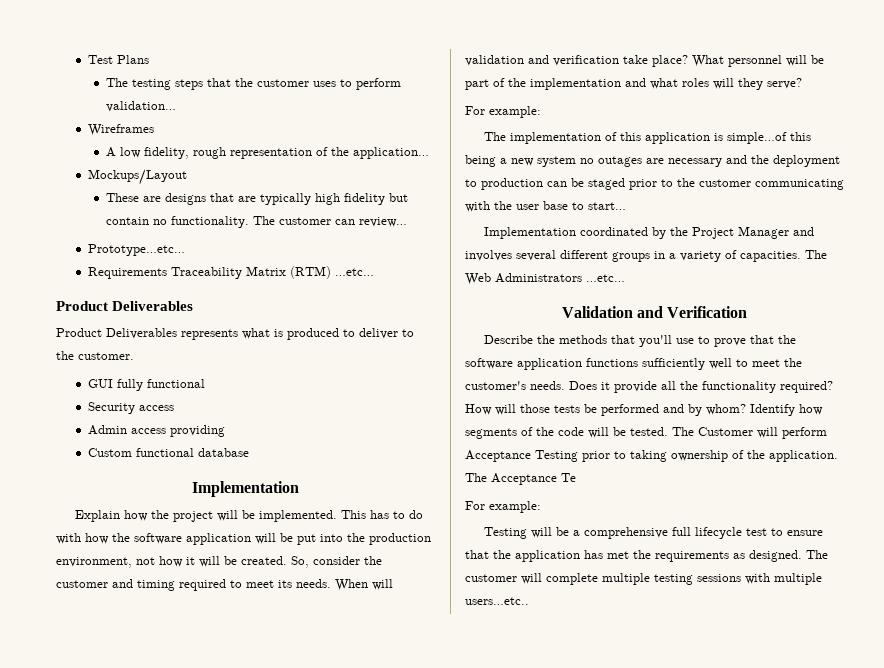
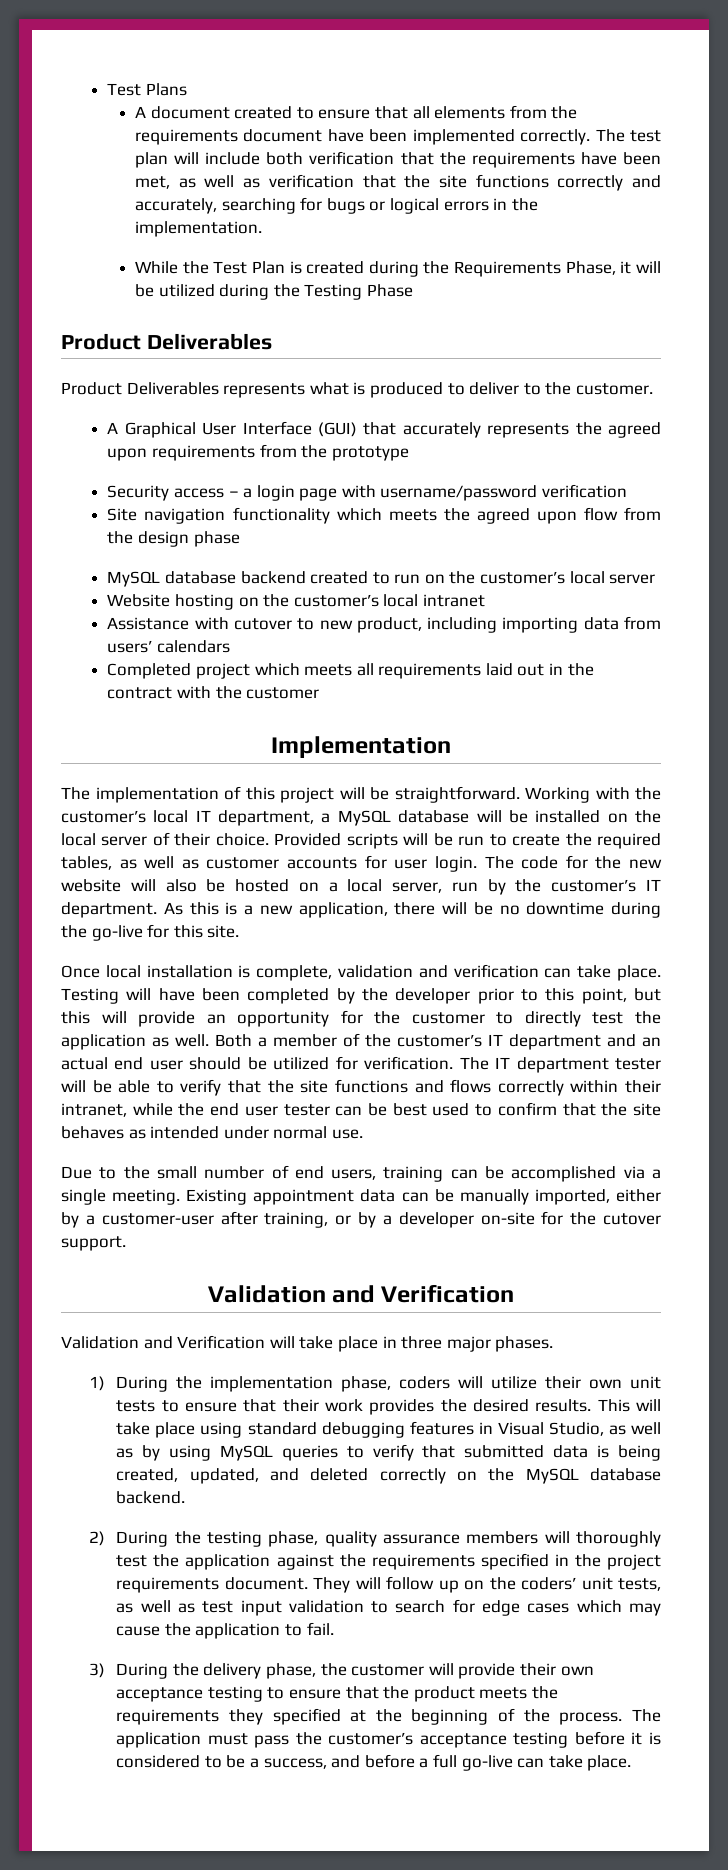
[106,78,402,90] [106,101,177,112] [88,124,155,136] [106,147,430,159] [88,169,188,185] [106,193,409,205] [106,216,408,228] [88,244,186,256] [88,266,375,279] The testing steps that the customer uses to perform validation… // Wireframes // A low fidelity, rough representation of the application… // Mockups/Layout // These are designs that are typically high fidelity but contain no functionality. The customer can review… // Prototype…etc… // Requirements Traceability Matrix (RTM) …etc… -> [135,105,578,119] [135,129,661,145] [135,151,661,168] [135,174,661,191] [135,197,538,214] [135,221,263,237] [135,261,661,277] [135,284,413,300] A document created to ensure that all elements from the requirements document have been implemented correctly. The test plan will include both verification that the requirements have been met, as well as verification that the site functions correctly and accurately, searching for bugs or logical errors in the implementation. // While the Test Plan is created during the Requirements Phase, it will be utilized during the Testing Phase
[88,379,206,391] [88,402,175,414] [88,425,226,437] [88,448,250,457] [192,481,299,497] [75,510,424,522] [56,533,431,545] [56,556,382,568] [56,579,393,591] [465,55,824,67] [465,78,802,90] [465,106,541,118] [484,132,812,144] [465,155,840,167] [465,178,844,190] [465,201,626,212] [484,226,815,239] [465,250,827,262] [465,273,625,285] [561,306,748,318] [484,335,797,347] [465,358,802,370] [465,381,833,393] [465,404,823,416] [465,427,827,439] [465,450,838,462] [465,473,576,485] [465,501,541,513] [484,527,824,539] [465,550,828,562] [465,573,822,585] [465,597,529,605] GUI fully functional // Security access // Admin access providing // Custom functional database // Implementation // Explain how the project will be implemented. This has to do with how the software application will be put into the production environment, not how it will be created. So, consider the customer and timing required to meet its needs. When will validation and verification take place? What personnel will be part of the implementation and what roles will they serve? // For example: // The implementation of this application is simple…of this being a new system no outages are necessary and the deployment to production can be staged prior to the customer communicating with the user base to start… // Implementation coordinated by the Project Manager and involves several different groups in a variety of capacities. The Web Administrators …etc… // Validation and Verification // Describe the methods that you'll use to prove that the software application functions sufficiently well to meet the customer's needs. Does it provide all the functionality required? How will those tests be performed and by whom? Identify how segments of the code will be tested. The Customer will perform Acceptance Testing prior to taking ownership of the application. The Acceptance Te // For example: // Testing will be a comprehensive full lifecycle test to ensure that the application has met the requirements as designed. The customer will complete multiple testing sessions with multiple users…etc.. -> [107,421,661,438] [107,444,409,461] [107,484,628,501] [107,507,661,524] [107,531,240,547] [107,571,656,587] [107,594,485,610] [107,616,661,633] [107,640,230,653] [107,663,594,679] [107,686,320,699] [271,736,451,758] [61,786,661,803] [61,810,661,826] [61,832,661,849] [61,855,662,872] [61,879,661,895] [61,902,661,918] [61,924,240,941] [61,964,661,981] [61,988,661,1004] [61,1010,661,1027] [61,1033,661,1050] [61,1056,661,1073] [61,1079,661,1096] [61,1102,661,1117] [61,1126,363,1139] [61,1165,661,1182] [61,1189,661,1205] [61,1211,661,1228] [61,1236,126,1251] [207,1284,515,1303] [61,1335,554,1352] [88,1376,661,1392] [116,1399,661,1415] [116,1421,661,1438] [116,1444,661,1461] [116,1468,661,1484] [116,1491,186,1504] [88,1531,661,1547] [116,1553,661,1570] [116,1576,662,1593] [116,1599,661,1616] [116,1622,334,1639] [88,1663,594,1679] [116,1686,559,1702] [116,1708,661,1725] [116,1731,661,1748] [116,1754,632,1771] A Graphical User Interface (GUI) that accurately represents the agreed upon requirements from the prototype // Security access – a login page with username/password verification // Site navigation functionality which meets the agreed upon flow from the design phase // MySQL database backend created to run on the customer’s local server // Website hosting on the customer’s local intranet // Assistance with cutover to new product, including importing data from users’ calendars // Completed project which meets all requirements laid out in the contract with the customer // Implementation // The implementation of this project will be straightforward. Working with the customer’s local IT department, a MySQL database will be installed on the local server of their choice. Provided scripts will be run to create the required tables, as well as customer accounts for user login. The code for the new website will also be hosted on a local server, run by the customer’s IT department. As this is a new application, there will be no downtime during the go-live for this site. // Once local installation is complete, validation and verification can take place. Testing will have been completed by the developer prior to this point, but this will provide an opportunity for the customer to directly test the application as well. Both a member of the customer’s IT department and an actual end user should be utilized for verification. The IT department tester will be able to verify that the site functions and flows correctly within their intranet, while the end user tester can be best used to confirm that the site behaves as intended under normal use. // Due to the small number of end users, training can be accomplished via a single meeting. Existing appointment data can be manually imported, either by a customer-user after training, or by a developer on-site for the cutover support. // Validation and Verification // Validation and Verification will take place in three major phases. // 1) During the implementation phase, coders will utilize their own unit tests to ensure that their work provides the desired results. This will take place using standard debugging features in Visual Studio, as well as by using MySQL queries to verify that submitted data is being created, updated, and deleted correctly on the MySQL database backend. // 2) During the testing phase, quality assurance members will thoroughly test the application against the requirements specified in the project requirements document. They will follow up on the coders’ unit tests, as well as test input validation to search for edge cases which may cause the application to fail. // 3) During the delivery phase, the customer will provide their own acceptance testing to ensure that the product meets the requirements they specified at the beginning of the process. The application must pass the customer’s acceptance testing before it is considered to be a success, and before a full go-live can take place.

